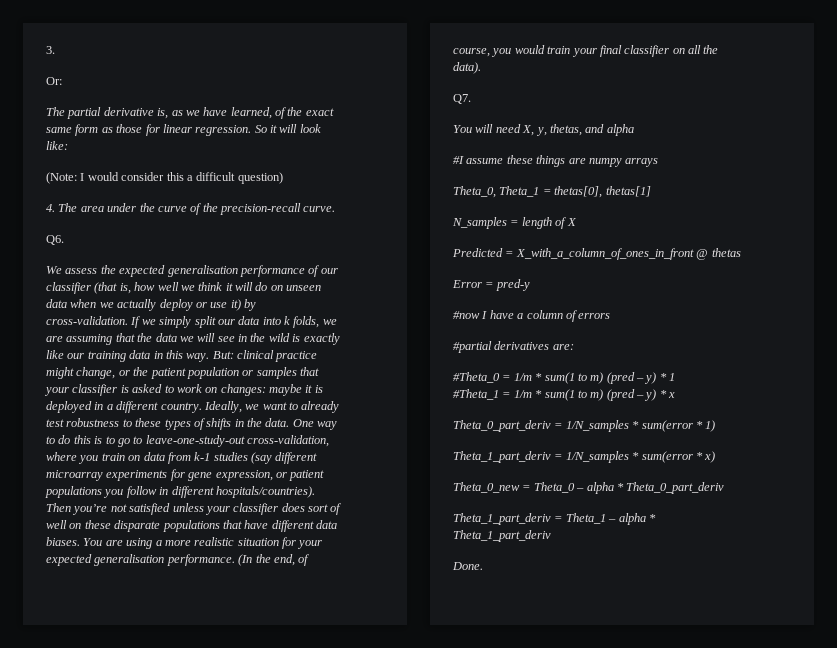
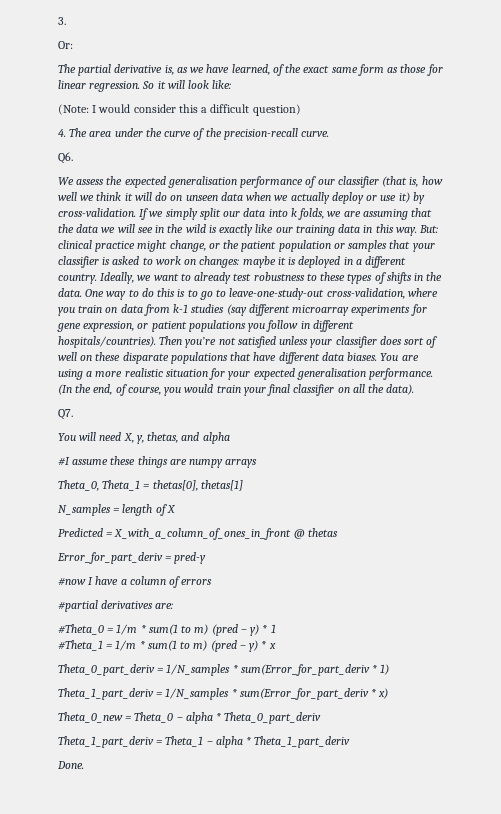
[452,280,482,288] Error -> [57,552,163,564] Error_for_part_deriv
[641,420,693,432] sum(error -> [240,664,370,676] sum(Error_for_part_deriv
[641,451,693,463] sum(error -> [239,688,369,700] sum(Error_for_part_deriv

